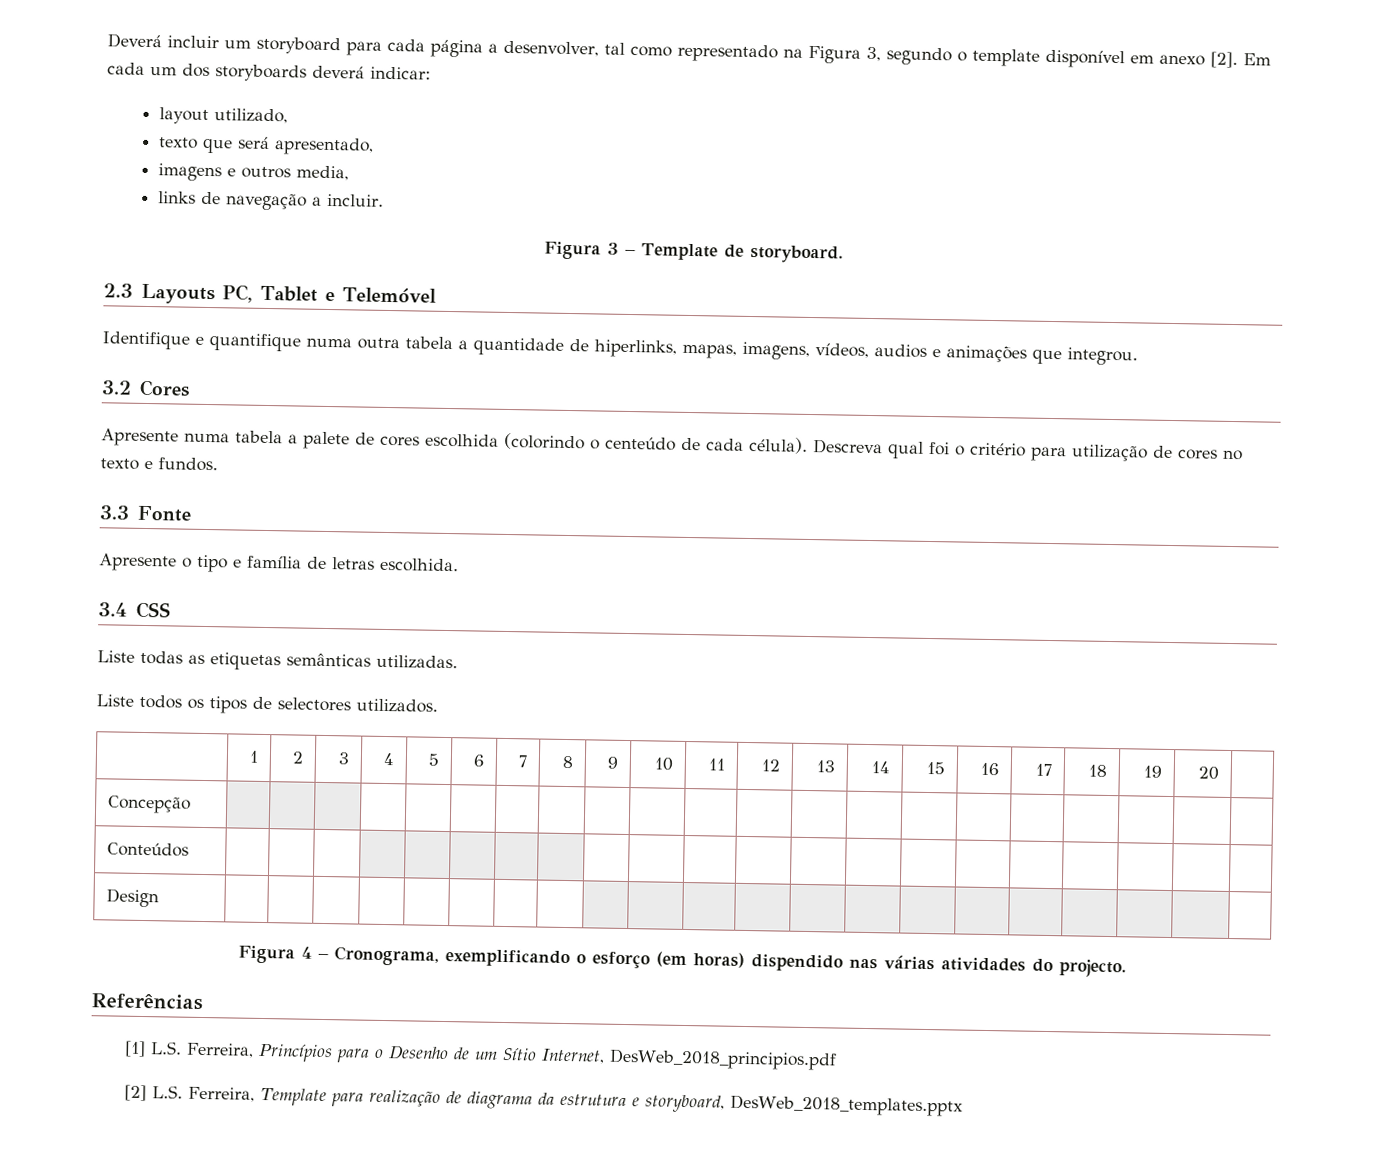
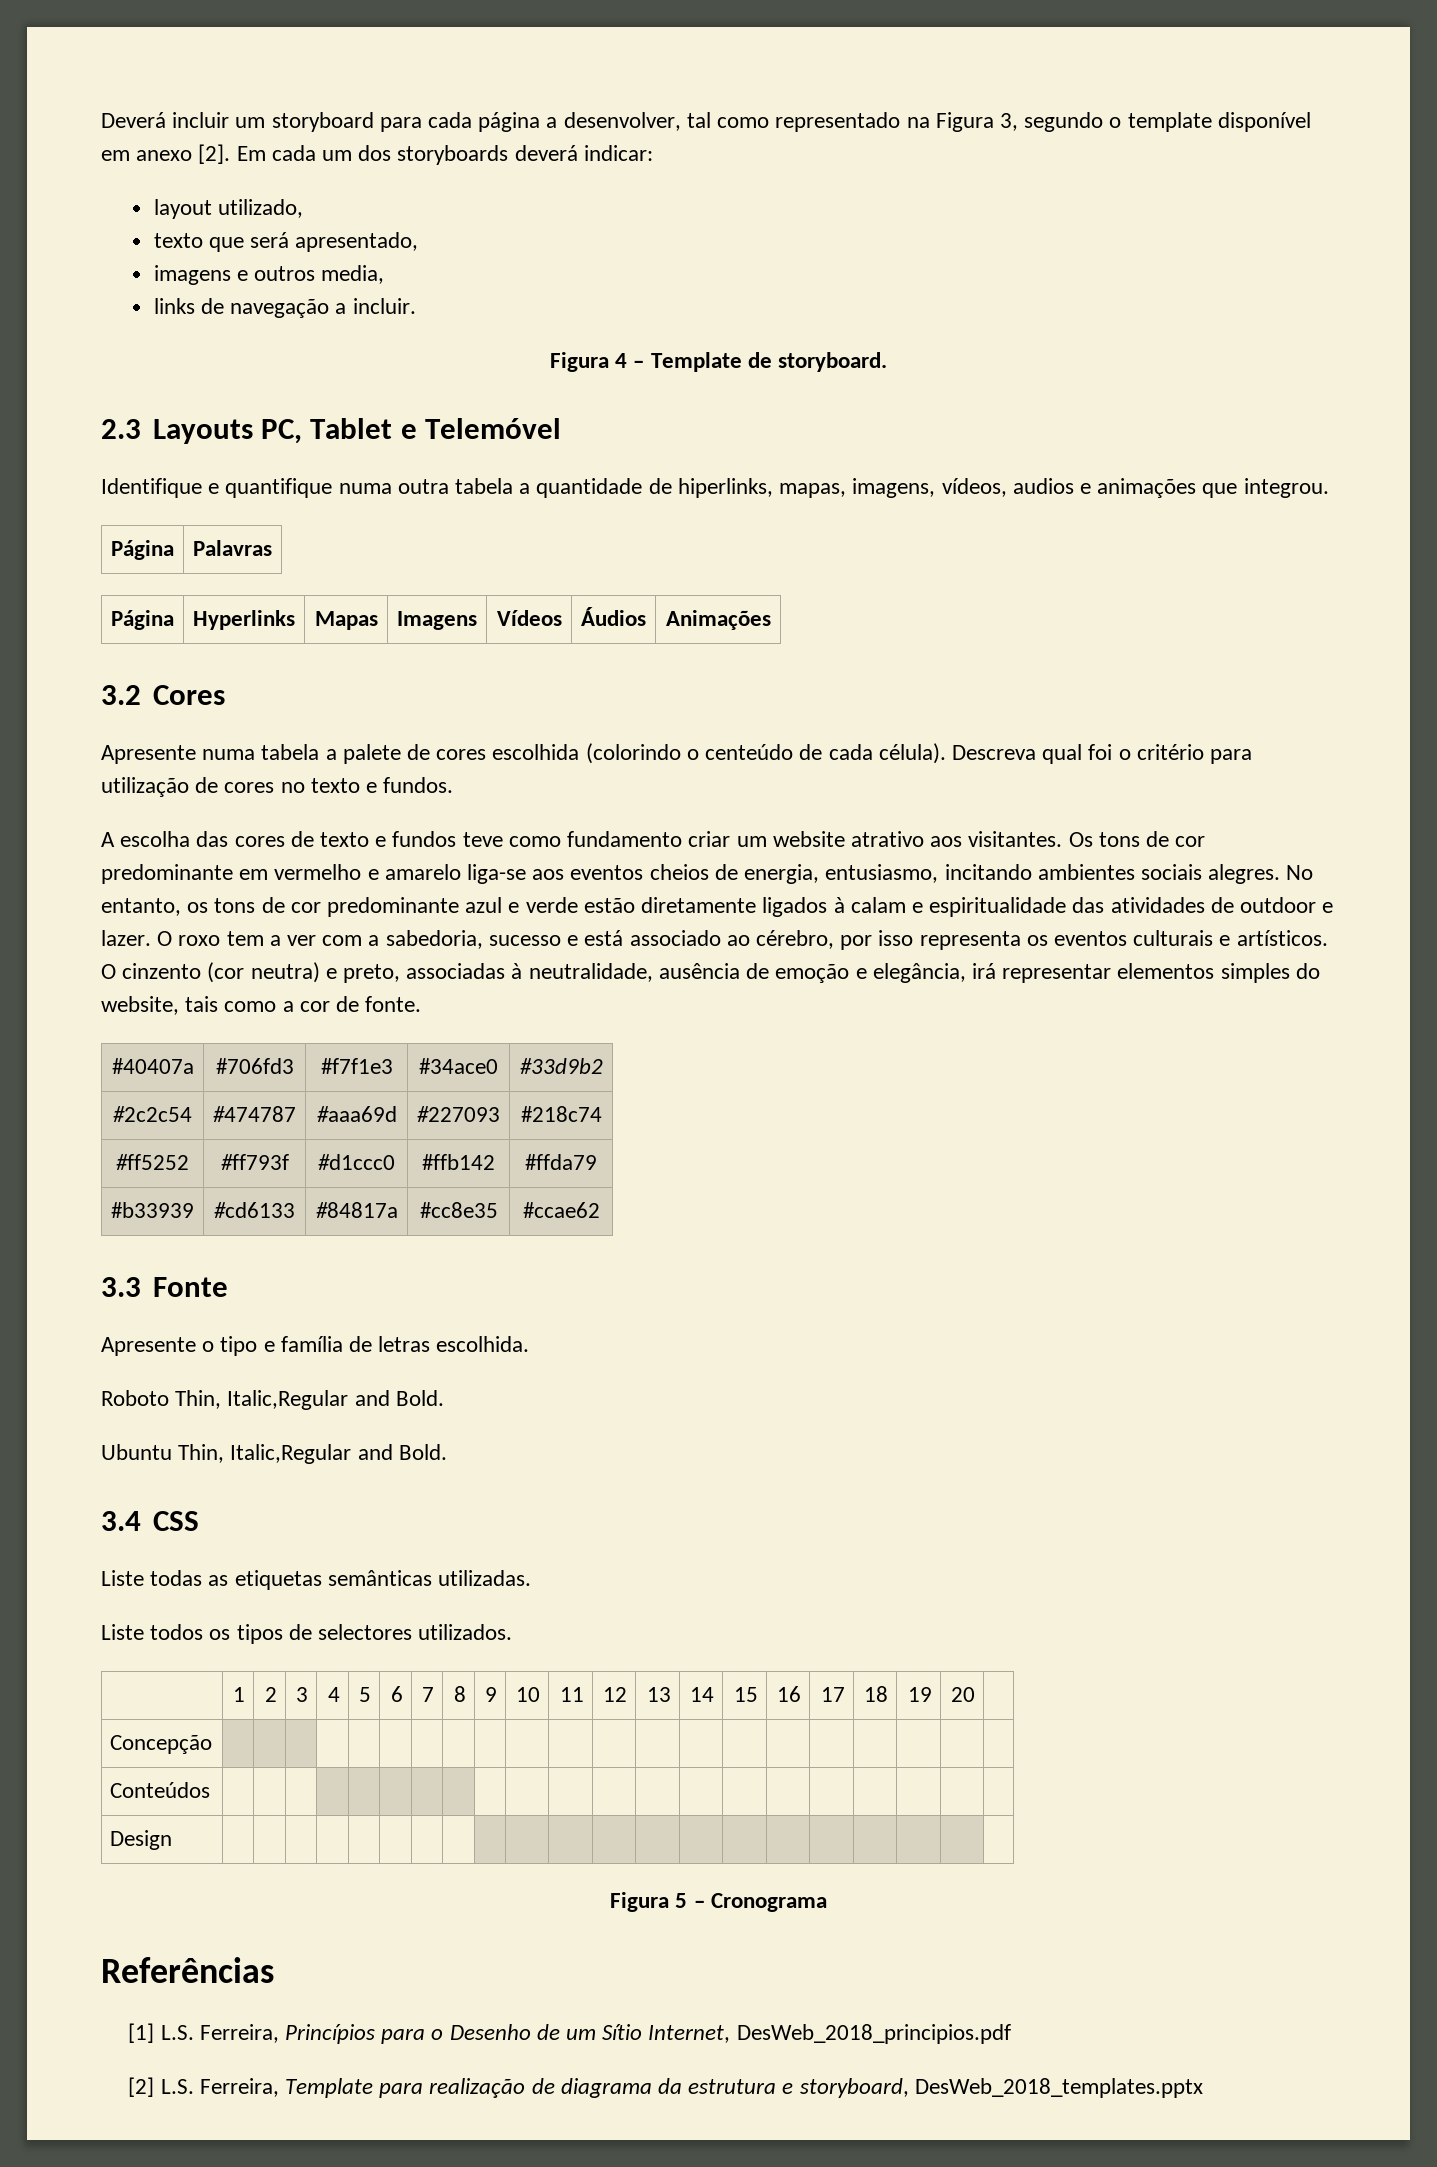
[607,242,620,255] 3 -> [615,353,628,368] 4
(1138, 356) none -> [111,540,174,560] [193,540,272,556] [111,610,174,630] [193,610,295,630] [314,611,378,630] [397,611,477,630] [496,610,562,626] [581,607,646,626] [665,610,771,630] // Página | Palavras // Página | Hyperlinks | Mapas | Imagens | Vídeos | Áudios | Animações
(218, 464) none -> [101,831,1206,847] [101,864,1314,884] [101,897,1334,917] [101,930,1328,950] [101,962,1320,983] [101,996,422,1015] [111,1058,194,1074] [215,1058,294,1074] [320,1058,393,1074] [419,1058,498,1074] [519,1058,603,1074] [113,1106,192,1122] [213,1106,296,1122] [316,1106,397,1122] [417,1106,500,1122] [520,1106,602,1122] [116,1154,189,1170] [220,1154,289,1170] [318,1154,395,1170] [422,1154,495,1170] [525,1154,597,1170] [111,1202,194,1218] [214,1202,295,1218] [315,1202,398,1218] [419,1202,498,1218] [522,1202,600,1218] // A escolha das cores de texto e fundos teve como fundamento criar um website atrativo aos visitantes. Os tons de cor predominante em vermelho e amarelo liga-se aos eventos cheios de energia, entusiasmo, incitando ambientes sociais alegres. No entanto, os tons de cor predominante azul e verde estão diretamente ligados à calam e espiritualidade das atividades de outdoor e lazer. O roxo tem a ver com a sabedoria, sucesso e está associado ao cérebro, por isso representa os eventos culturais e artísticos. O cinzento (cor neutra) e preto, associadas à neutralidade, ausência de emoção e elegância, irá representar elementos simples do website, tais como a cor de fonte. // #40407a | #706fd3 | #f7f1e3 | #34ace0 | #33d9b2 // #2c2c54 | #474787 | #aaa69d | #227093 | #218c74 // #ff5252 | #ff793f | #d1ccc0 | #ffb142 | #ffda79 // #b33939 | #cd6133 | #84817a | #cc8e35 | #ccae62
(459, 565) none -> [101,1390,444,1410] [101,1444,447,1464] // Roboto Thin, Italic,Regular and Bold. // Ubuntu Thin, Italic,Regular and Bold.
[300,946,1127,978] 4 – Cronograma, exemplificando o esforço (em horas) dispendido nas várias atividades do projecto. -> [675,1893,827,1912] 5 – Cronograma

